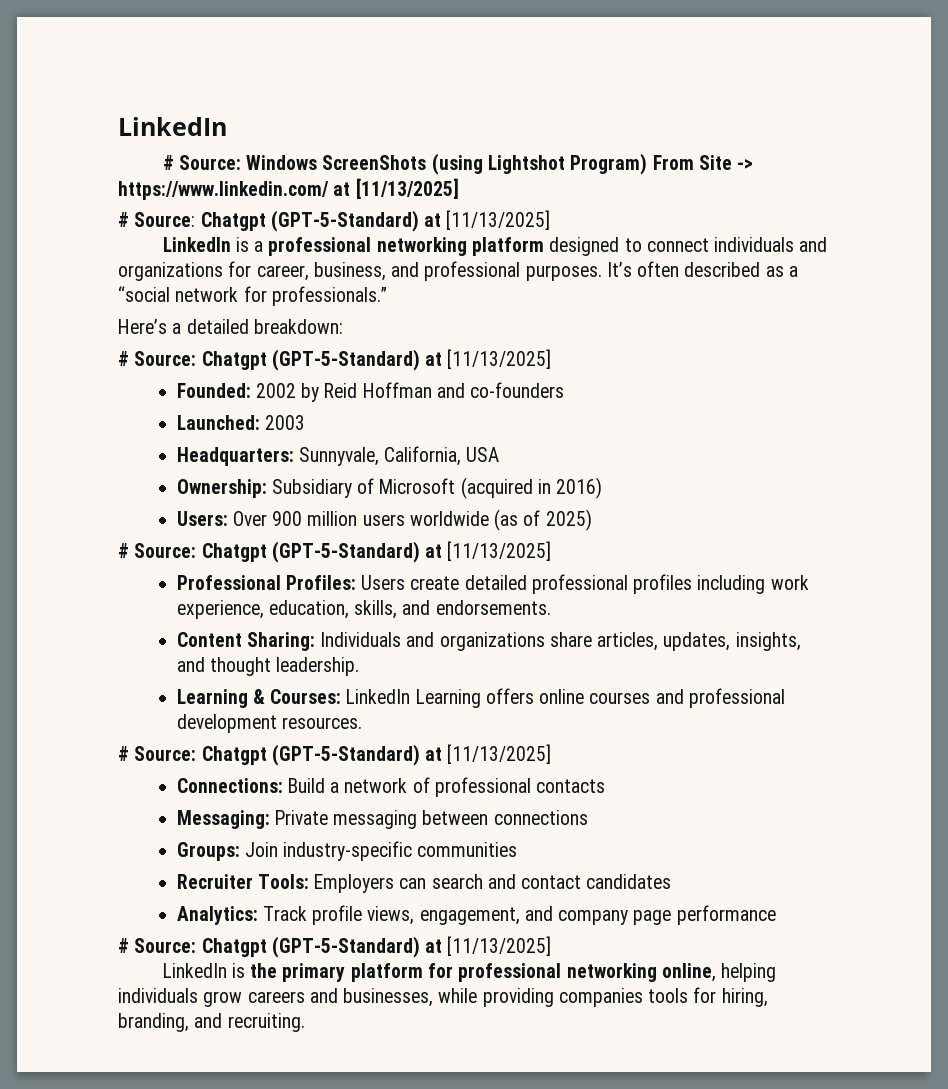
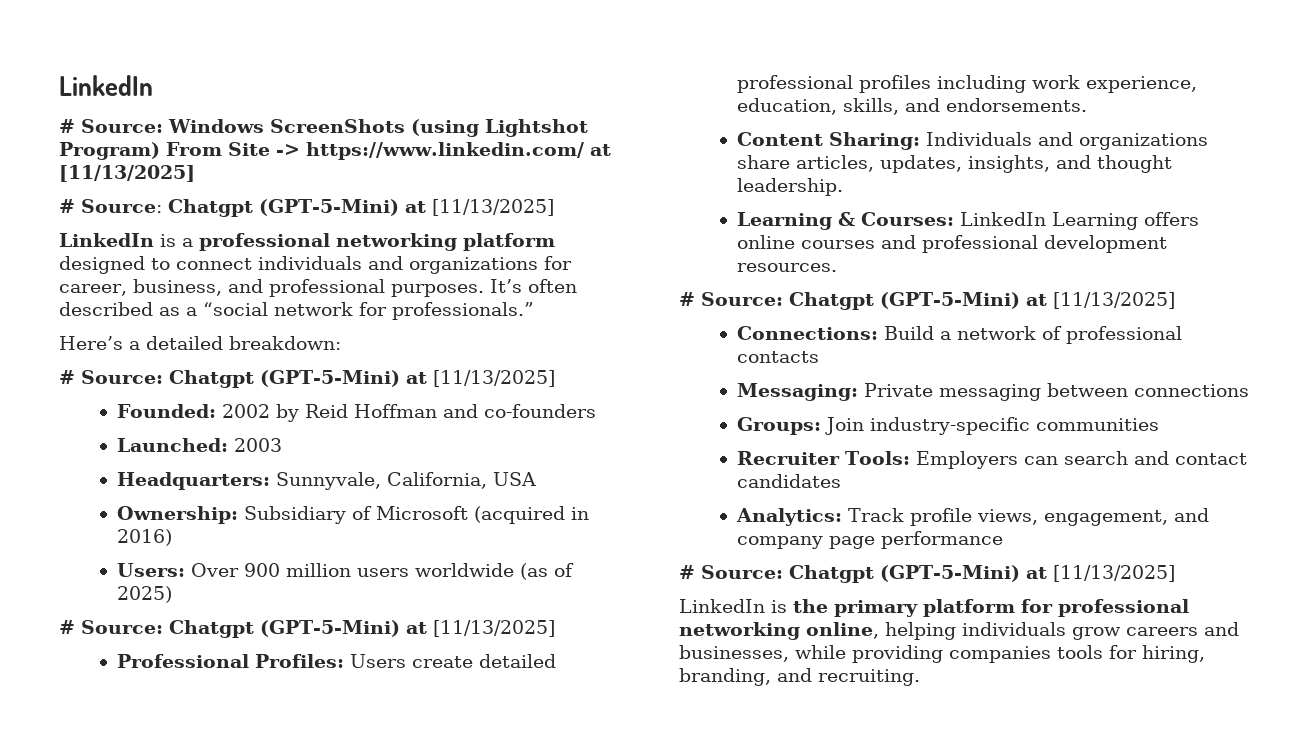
[270,210,419,232] (GPT-5-Standard) -> [259,199,399,216] (GPT-5-Mini)
[271,349,420,371] (GPT-5-Standard) -> [260,370,400,387] (GPT-5-Mini)
[271,541,420,563] (GPT-5-Standard) -> [260,620,400,637] (GPT-5-Mini)
[271,744,420,766] (GPT-5-Standard) -> [880,292,1020,309] (GPT-5-Mini)
[271,936,420,958] (GPT-5-Standard) -> [880,565,1020,582] (GPT-5-Mini)

